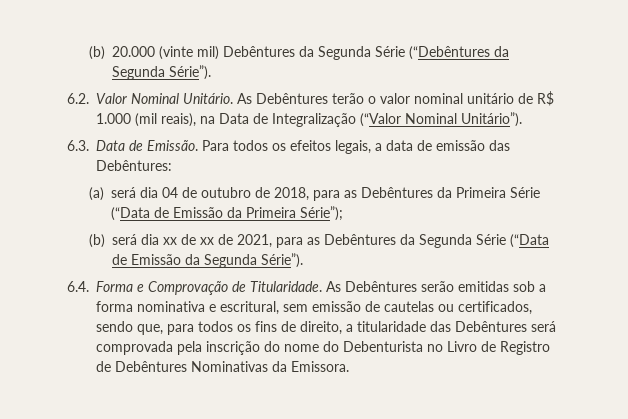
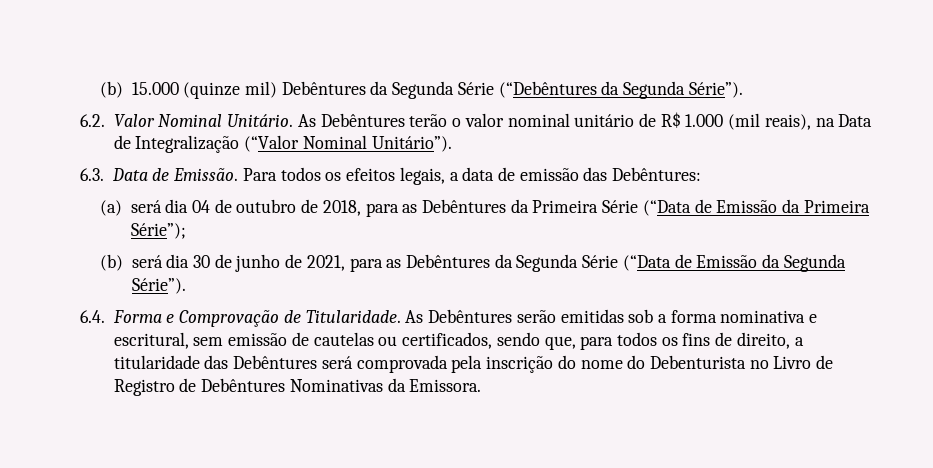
[89,46,194,60] (b) 20.000 (vinte -> [99,81,241,99] (b) 15.000 (quinze
[163,234,215,245] xx de xx -> [192,254,281,272] 30 de junho

